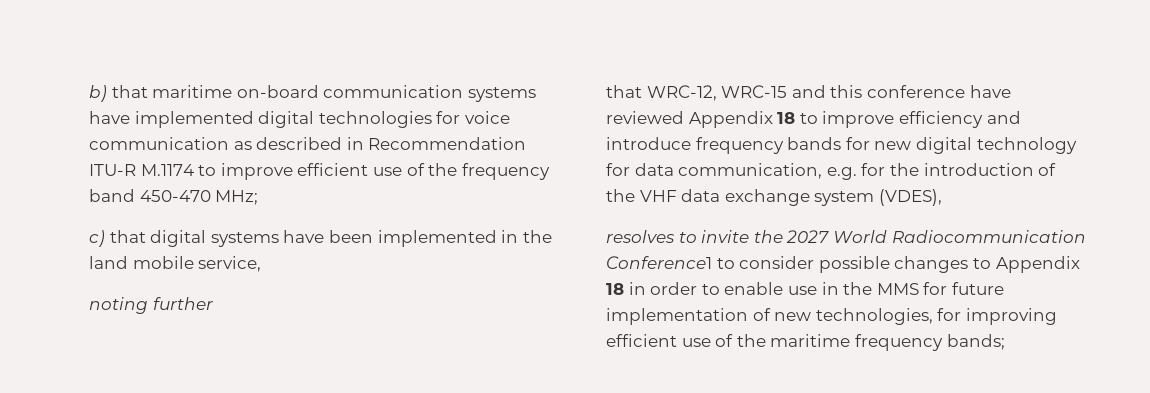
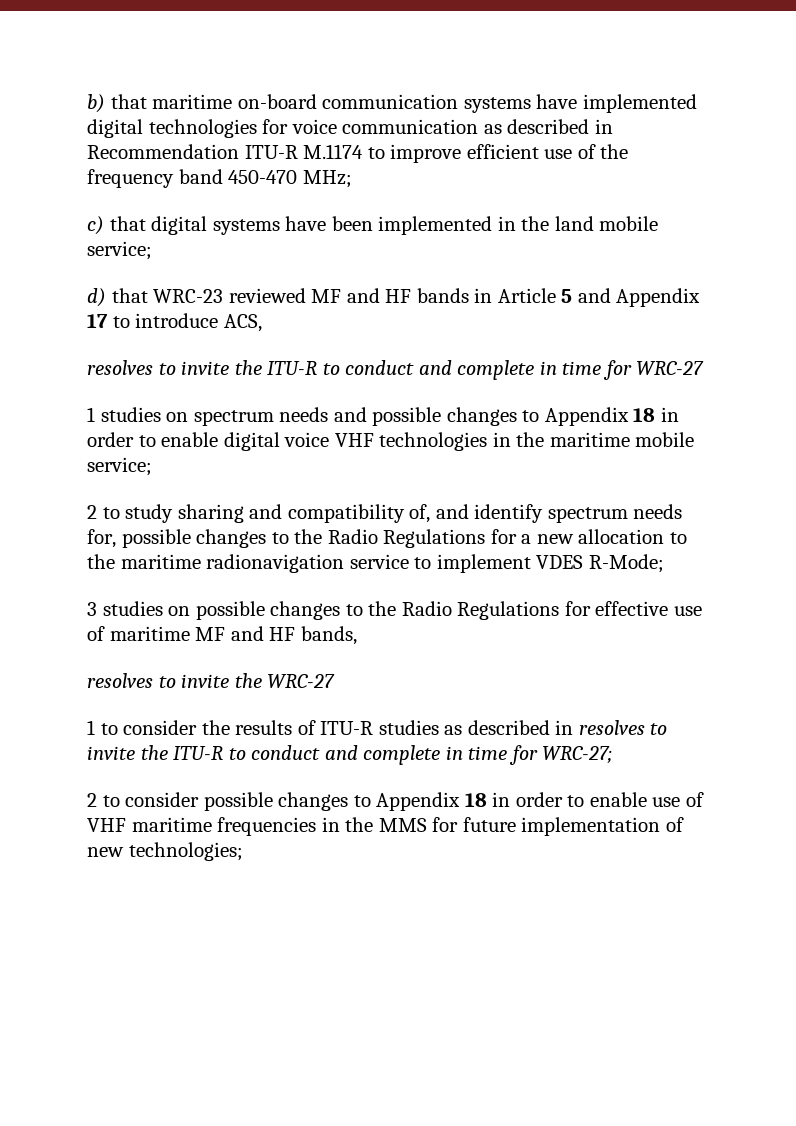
[198,256,262,272] [89,297,214,314] [606,85,1011,101] [606,111,1021,128] [606,137,1077,154] [606,163,1057,180] [606,189,942,206] [606,230,1086,243] [606,256,712,269] service, // noting further // that WRC-12, WRC-15 and this conference have reviewed Appendix 18 to improve efficiency and introduce frequency bands for new digital technology for data communication, e.g. for the introduction of the VHF data exchange system (VDES), // resolves to invite the 2027 World Radiocommunication Conference1 -> [87,241,152,260] [87,288,701,307] [87,313,262,332] [87,360,705,380] [87,407,679,426] [87,432,695,451] [87,457,152,476] [87,504,683,523] [87,529,687,548] [87,554,664,573] [87,601,702,620] [87,626,357,645] [87,673,336,688] [87,720,668,735] [87,745,613,765] [87,793,97,807] service; // d) that WRC-23 reviewed MF and HF bands in Article 5 and Appendix 17 to introduce ACS, // resolves to invite the ITU-R to conduct and complete in time for WRC-27 // 1 studies on spectrum needs and possible changes to Appendix 18 in order to enable digital voice VHF technologies in the maritime mobile service; // 2 to study sharing and compatibility of, and identify spectrum needs for, possible changes to the Radio Regulations for a new allocation to the maritime radionavigation service to implement VDES R-Mode; // 3 studies on possible changes to the Radio Regulations for effective use of maritime MF and HF bands, // resolves to invite the WRC-27 // 1 to consider the results of ITU-R studies as described in resolves to invite the ITU-R to conduct and complete in time for WRC-27; // 2
(817, 290) none -> [685,792,704,807] [87,817,317,836] of VHF maritime frequencies
[815,308,1057,325] [606,334,1005,351] technologies, for improving efficient use of the maritime frequency bands; -> [128,842,243,861] technologies;

